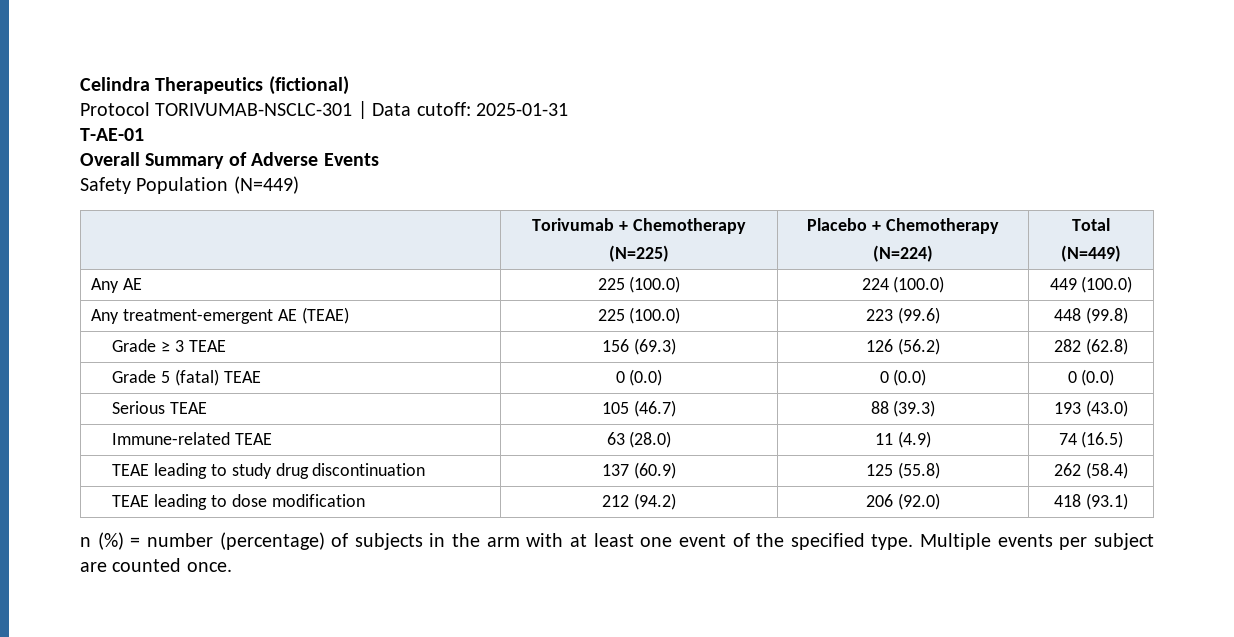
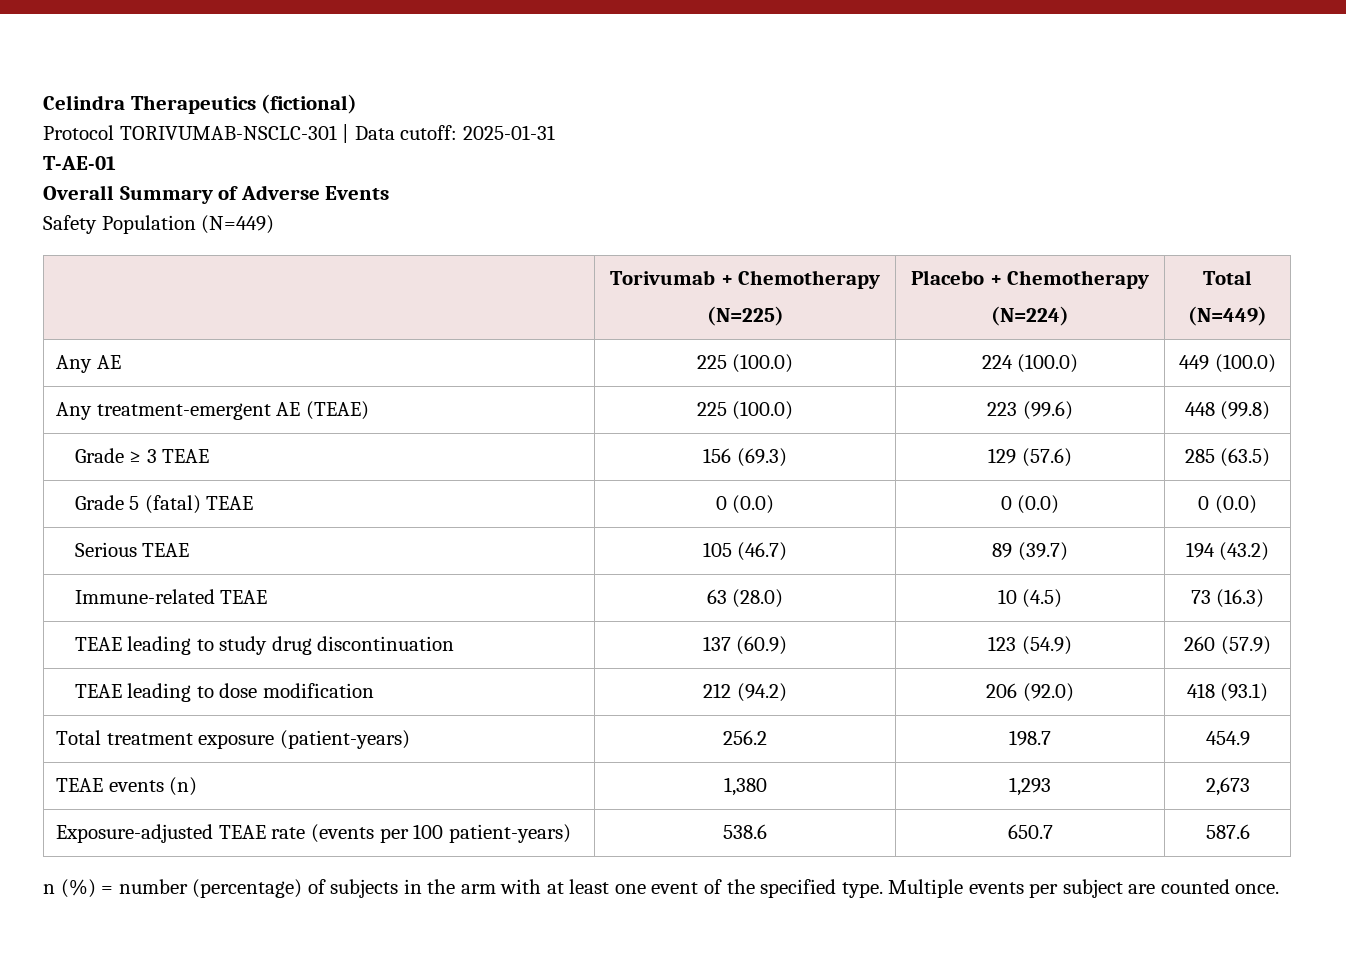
[866,338,940,355] [1054,338,1128,355] 126 (56.2) | 282 (62.8) -> [988,448,1072,467] [1184,448,1271,467] 129 (57.6) | 285 (63.5)
[870,400,936,417] [1054,400,1128,417] 88 (39.3) | 193 (43.0) -> [992,542,1068,561] [1185,542,1270,561] 89 (39.7) | 194 (43.2)
[875,431,931,448] [1058,431,1124,448] 11 (4.9) | 74 (16.5) -> [997,589,1063,608] [1190,589,1265,608] 10 (4.5) | 73 (16.3)
[866,462,940,479] [1054,462,1128,479] 125 (55.8) | 262 (58.4) -> [988,636,1072,655] [1184,636,1271,655] 123 (54.9) | 260 (57.9)
(1128, 501) none -> [56,730,410,749] [723,730,767,745] [1009,730,1051,746] [1205,731,1250,746] [56,777,198,796] [723,777,767,796] [1009,777,1051,796] [1205,777,1250,796] [56,824,571,843] [723,824,767,839] [1007,824,1053,839] [1205,824,1250,839] // Total treatment exposure (patient-years) | 256.2 | 198.7 | 454.9 // TEAE events (n) | 1,380 | 1,293 | 2,673 // Exposure-adjusted TEAE rate (events per 100 patient-years) | 538.6 | 650.7 | 587.6

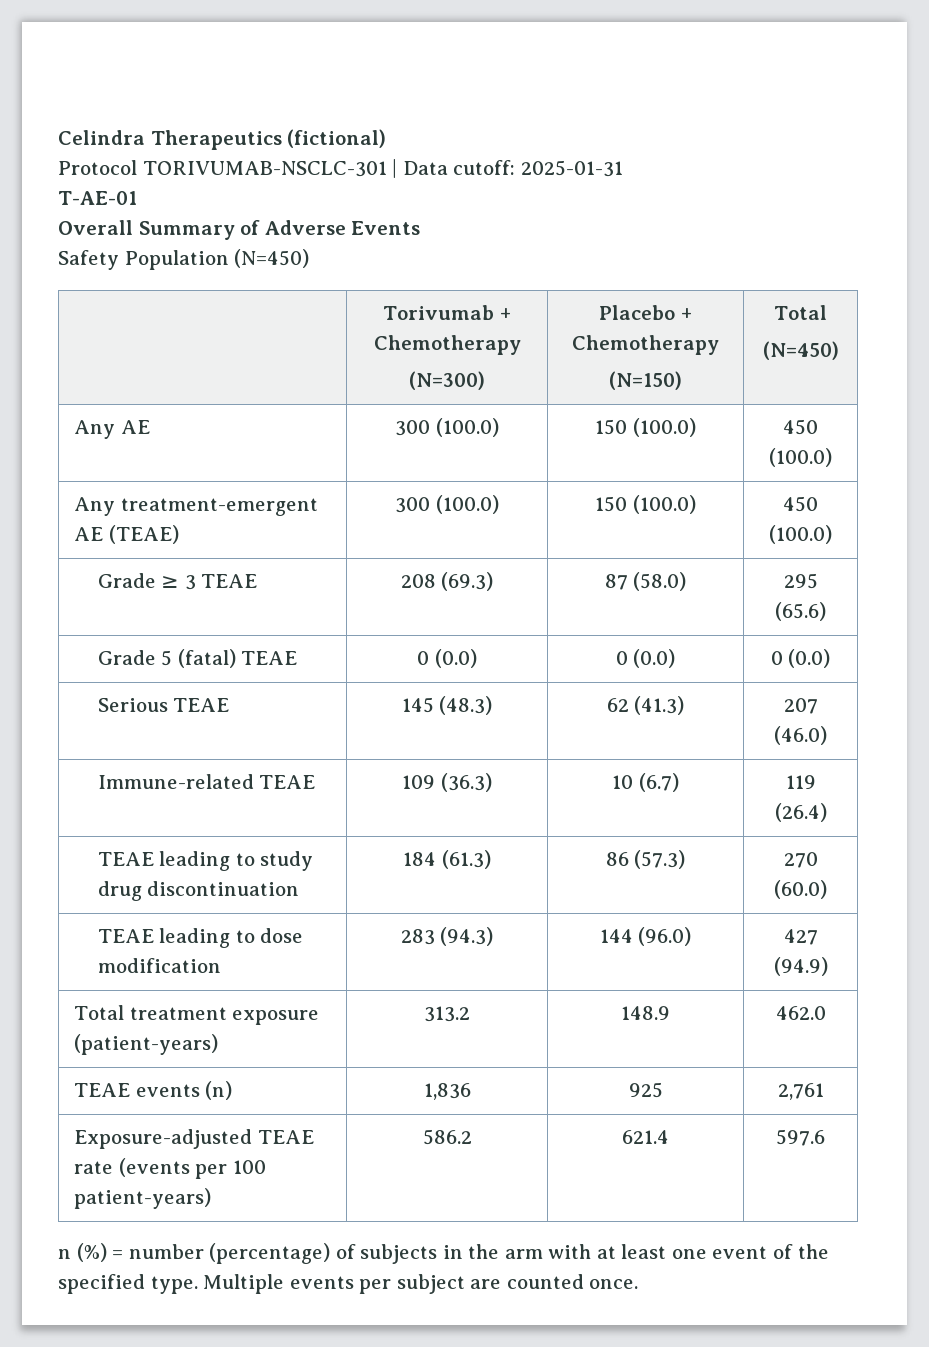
[201,215,275,234] (N=449) -> [234,249,310,268] (N=450)
[706,306,784,326] (N=225) -> [409,371,485,390] (N=300)
[991,306,1069,326] (N=224) -> [609,371,682,390] (N=150)
[1188,306,1267,326] (N=449) -> [762,341,839,360] (N=450)
[696,354,794,373] [981,354,1079,373] [1179,355,1210,370] 225 (100.0) | 224 (100.0) | 449 -> [395,418,499,437] [595,418,696,437] [783,419,818,435] 300 (100.0) | 150 (100.0) | 450
[696,401,794,420] [987,401,1073,420] [1184,401,1271,420] 225 (100.0) | 223 (99.6) | 448 (99.8) -> [395,495,499,514] [595,495,696,514] [783,496,818,512] [769,525,832,544] 300 (100.0) | 150 (100.0) | 450 (100.0)
[703,448,732,463] 156 -> [400,574,436,588] 208
[988,448,1072,467] [1184,448,1271,467] 129 (57.6) | 285 (63.5) -> [604,572,687,591] [783,573,818,589] [775,602,826,621] 87 (58.0) | 295 (65.6)
[702,542,788,561] [992,542,1068,561] [1185,542,1270,561] 105 (46.7) | 89 (39.7) | 194 (43.2) -> [401,696,493,715] [606,696,685,715] [783,698,818,714] [774,726,827,745] 145 (48.3) | 62 (41.3) | 207 (46.0)
[706,589,784,608] 63 (28.0) -> [402,773,492,792] 109 (36.3)
[1022,589,1063,608] [1190,589,1265,608] (4.5) | 73 (16.3) -> [638,773,679,792] [785,775,816,789] [774,803,827,822] (6.7) | 119 (26.4)
[702,636,788,655] [988,636,1072,655] [1184,636,1271,655] 137 (60.9) | 123 (54.9) | 260 (57.9) -> [403,850,491,869] [605,850,686,869] [783,852,818,868] [774,880,827,899] 184 (61.3) | 86 (57.3) | 270 (60.0)
[703,683,787,702] [986,683,1074,702] [1186,683,1269,702] 212 (94.2) | 206 (92.0) | 418 (93.1) -> [400,927,494,946] [599,927,692,946] [783,929,818,945] [773,957,828,976] 283 (94.3) | 144 (96.0) | 427 (94.9)
[723,730,767,745] [1009,730,1051,746] [1205,731,1250,746] 256.2 | 198.7 | 454.9 -> [424,1006,470,1022] [621,1006,670,1020] [775,1006,826,1020] 313.2 | 148.9 | 462.0
[723,777,767,796] [1009,777,1051,796] [1205,777,1250,796] 1,380 | 1,293 | 2,673 -> [423,1083,471,1100] [628,1082,663,1098] [777,1083,824,1100] 1,836 | 925 | 2,761
[723,824,767,839] [1007,824,1053,839] [1205,824,1250,839] 538.6 | 650.7 | 587.6 -> [422,1129,472,1145] [622,1130,669,1144] [776,1129,825,1146] 586.2 | 621.4 | 597.6

